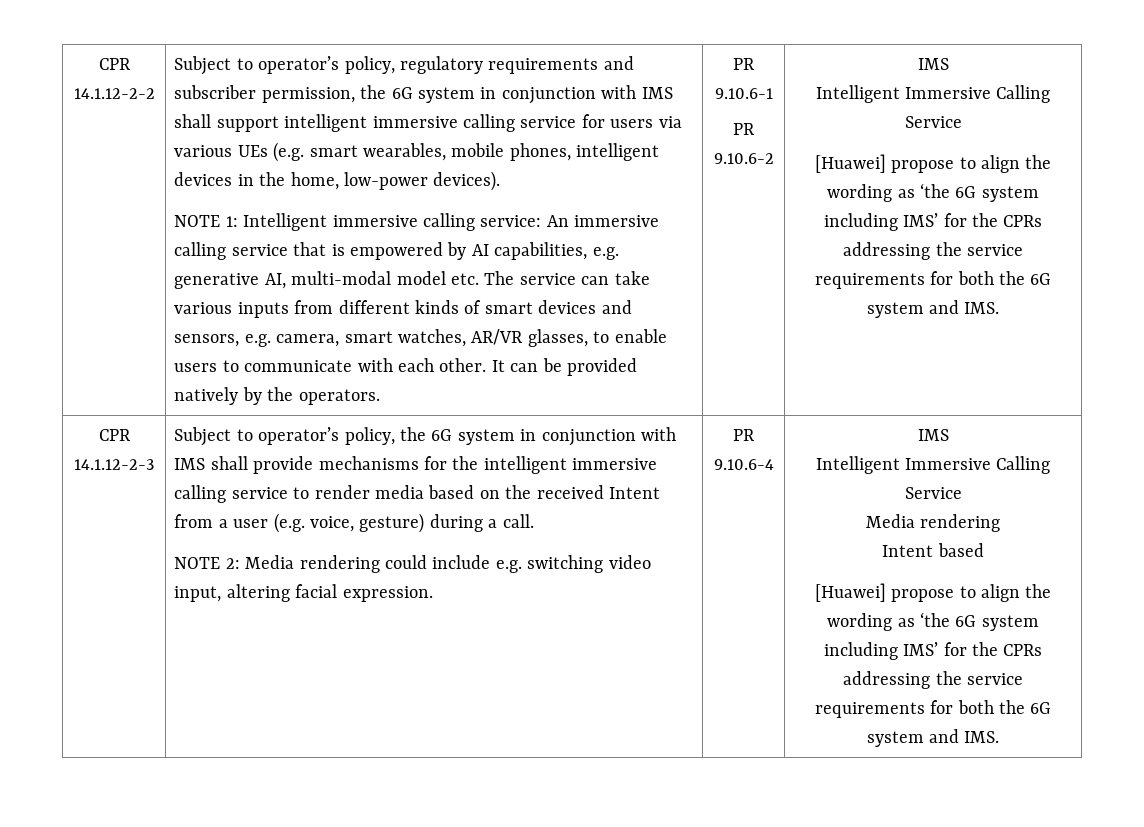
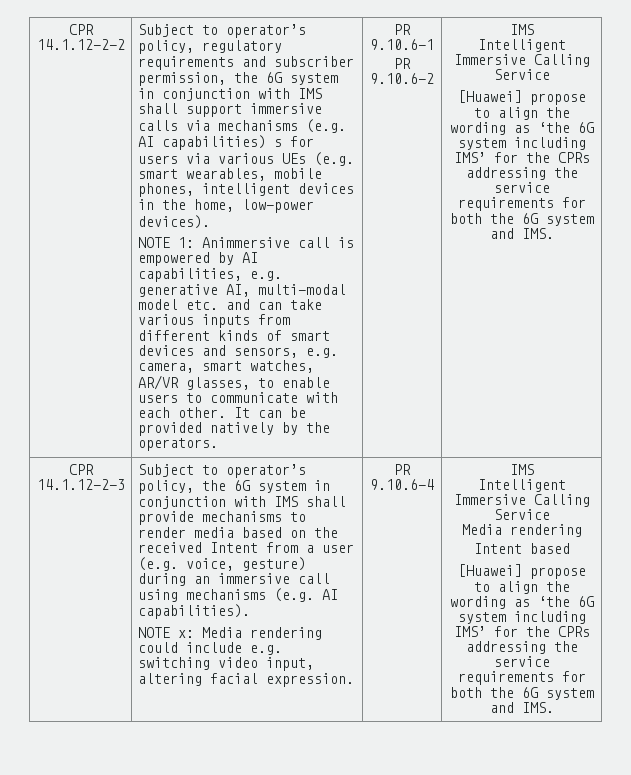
[284,114,577,132] intelligent immersive calling service -> [249,103,322,114] [137,119,346,133] [137,135,282,150] immersive calls via mechanisms (e.g. AI capabilities) s
[243,213,660,231] [174,242,327,260] Intelligent immersive calling service: An immersive calling service that -> [201,237,330,248] Animmersive call
[484,271,576,285] The service -> [225,299,250,310] and
[424,456,658,474] [174,485,288,503] for the intelligent immersive calling service -> (282, 516) none
[488,514,534,528] [174,557,240,569] a call. // NOTE 2: -> [193,573,330,584] [137,588,338,602] [137,604,250,619] [137,627,194,638] an immersive call using mechanisms (e.g. AI capabilities). // NOTE x:

